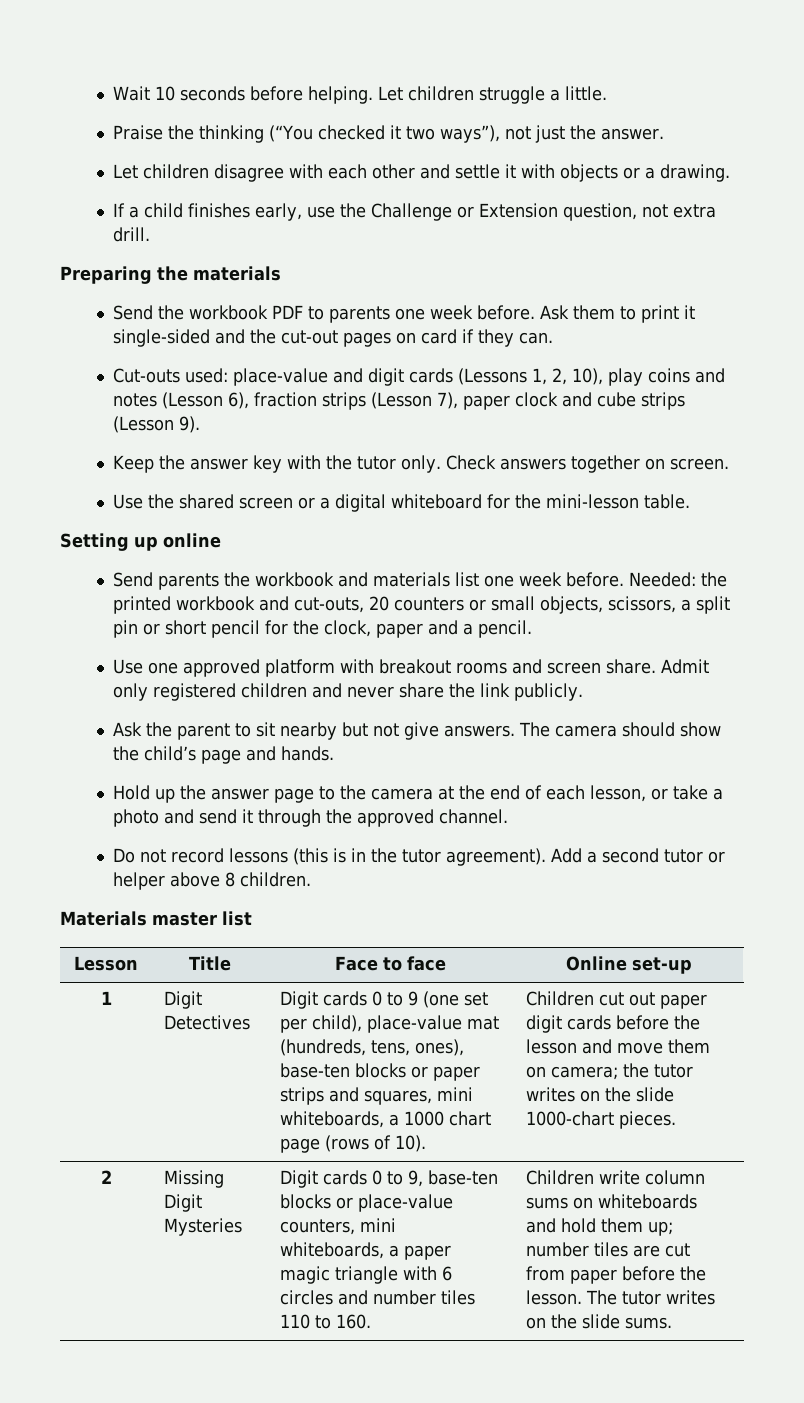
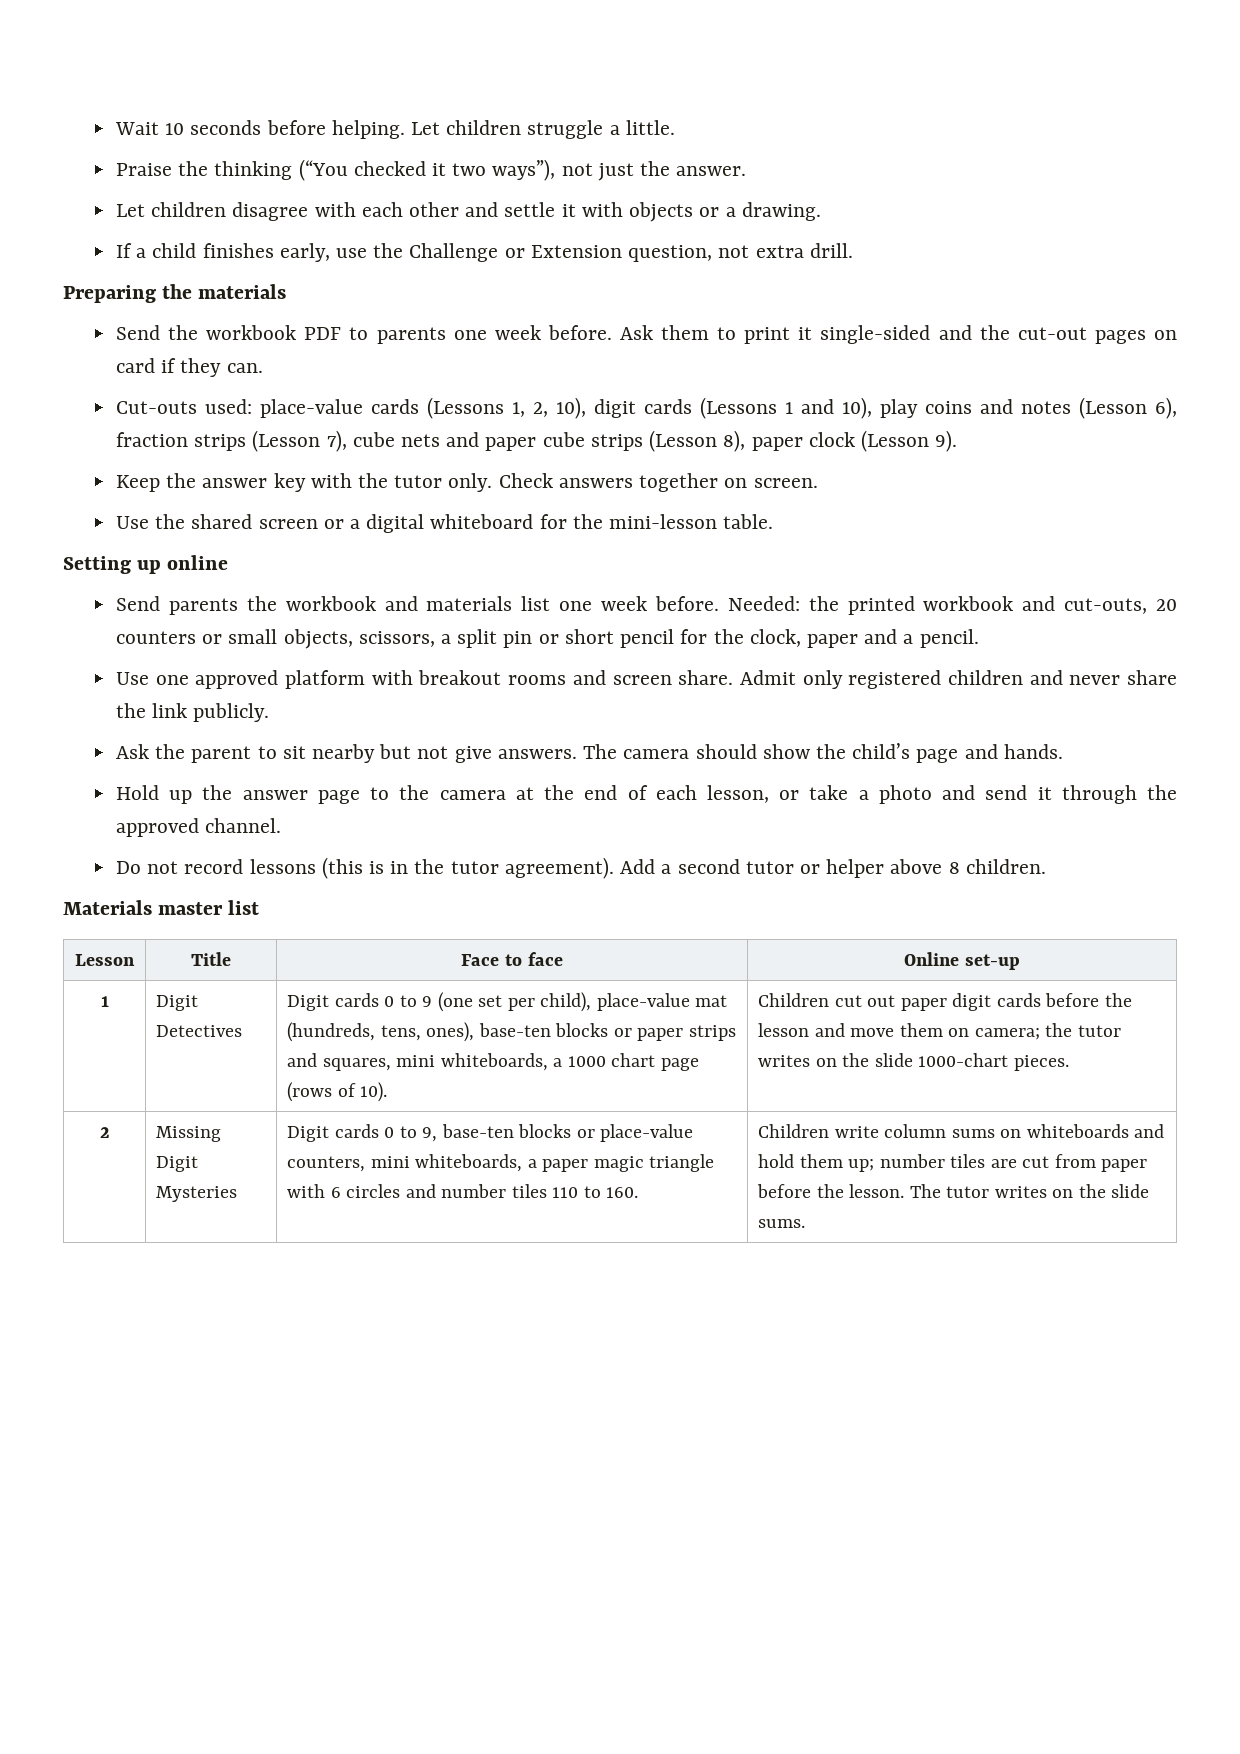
[333,368,405,386] and digit -> (363, 408) none
(604, 376) none -> [593,397,872,419] digit cards (Lessons 1 and 10),
[463,392,686,410] paper clock and cube strips -> [352,430,855,452] cube nets and paper cube strips (Lesson 8), paper clock

